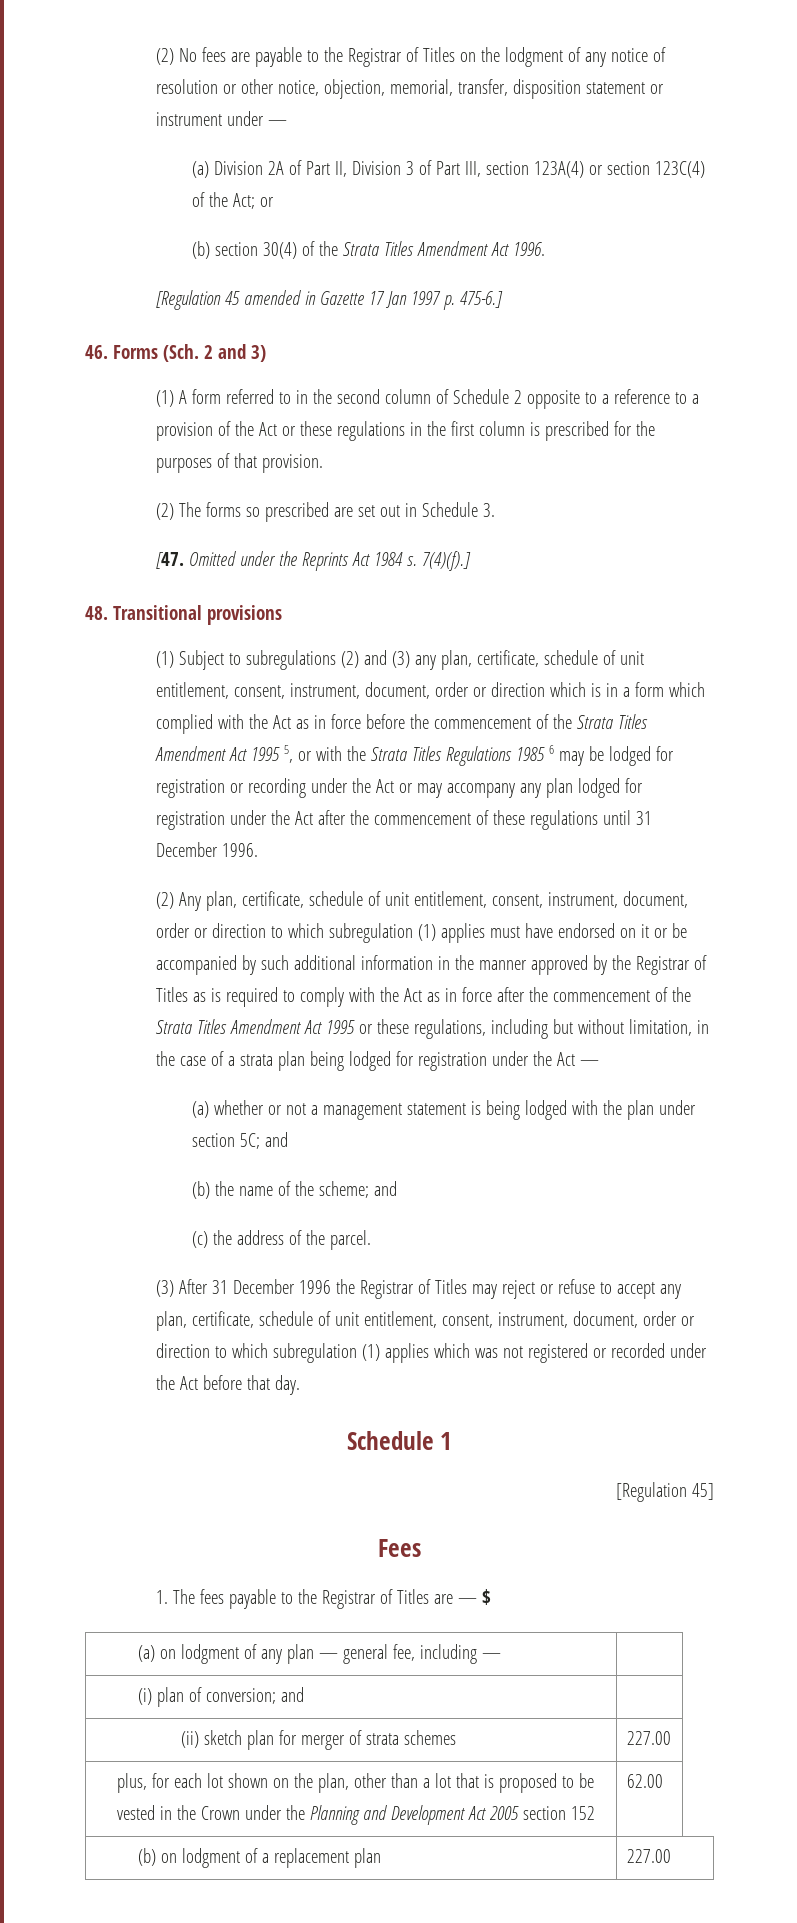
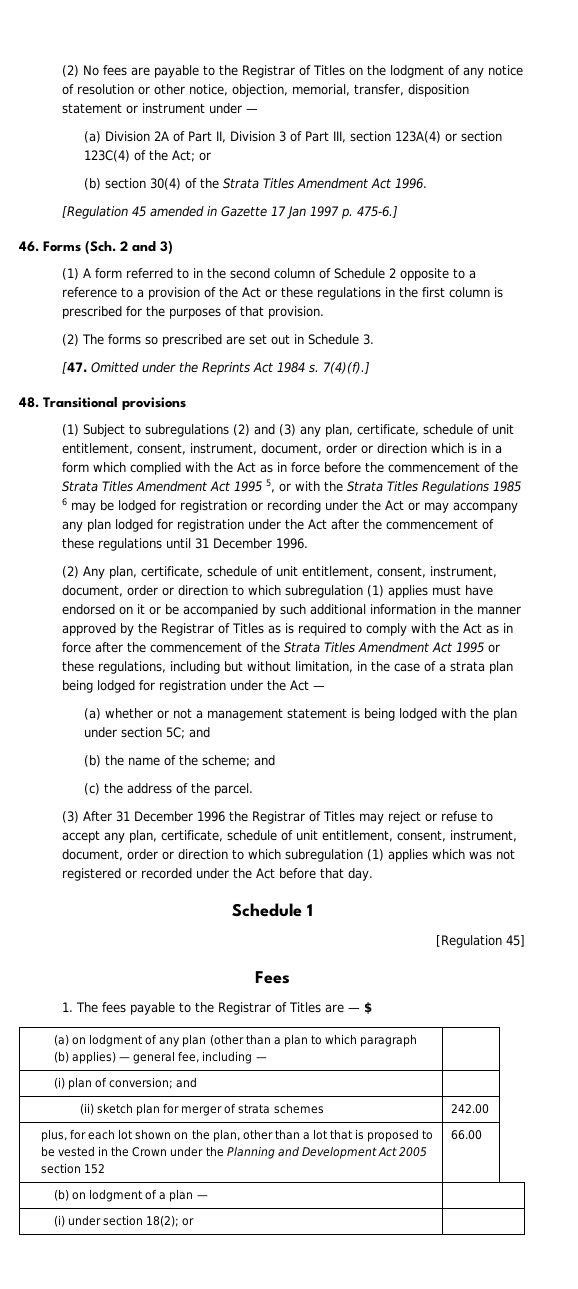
(315, 1654) none -> [209,1034,418,1047] [53,1051,116,1064] (other than a plan to which paragraph (b) applies)
[626,1731,671,1745] 227.00 -> [450,1104,489,1114] 242.00
[626,1774,663,1788] 62.00 -> [450,1130,482,1140] 66.00
[274,1848,382,1868] [626,1849,671,1863] replacement plan | 227.00 -> [169,1189,208,1202] [53,1215,195,1227] plan — | // (i) under section 18(2); or |

